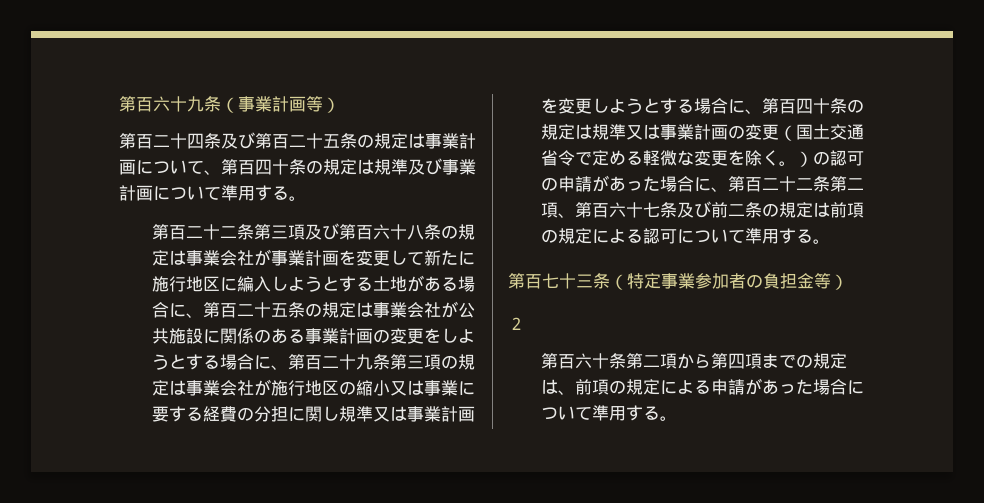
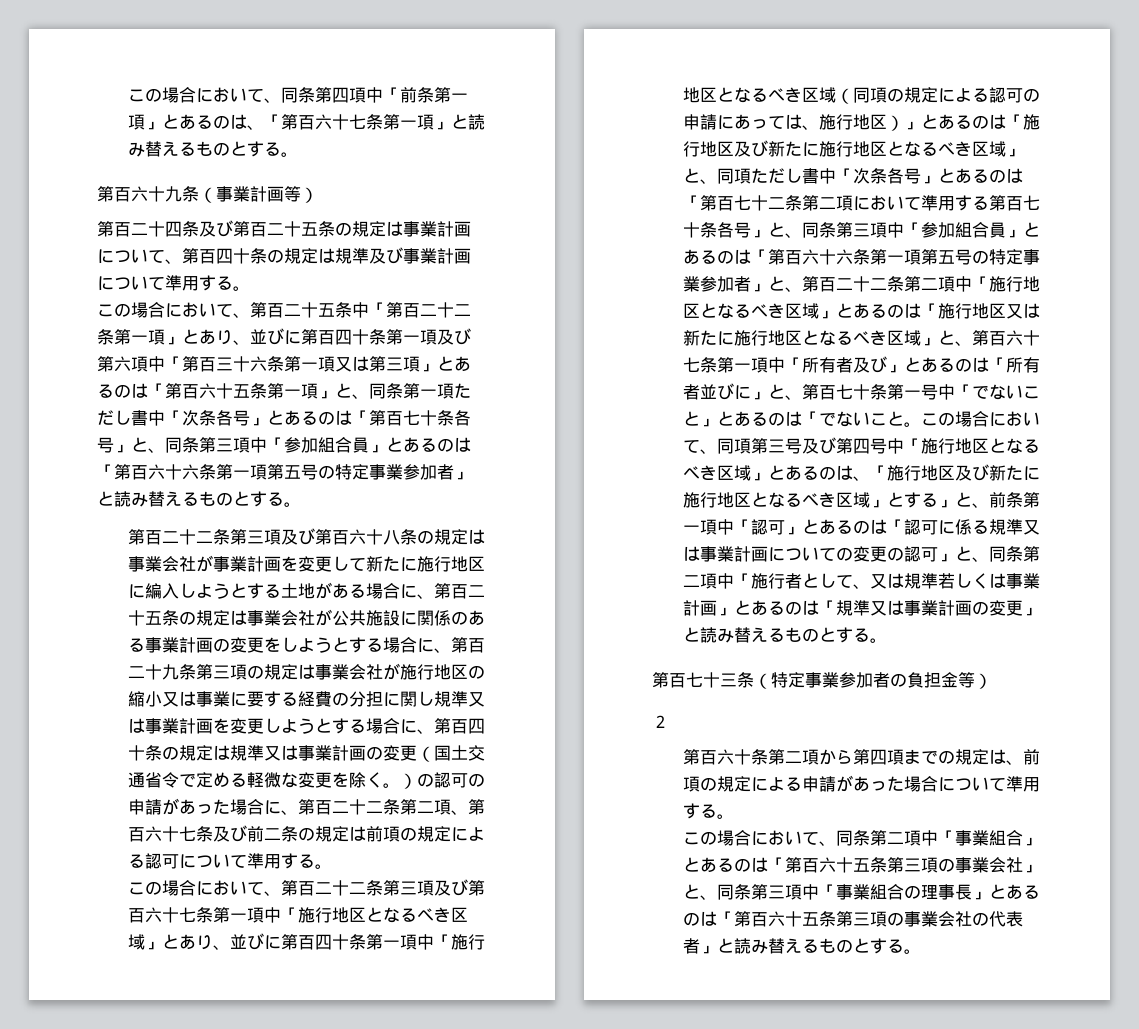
(119, 104) none -> [127,87,468,103] [127,114,485,130] [127,141,298,157] この場合において、同条第四項中「前条第一項」とあるのは、「第百六十七条第一項」と読み替えるものとする。 //
(306, 198) none -> [97,302,471,318] [97,328,471,345] [97,356,471,372] [97,383,471,399] [97,410,471,426] [97,437,471,453] [97,464,471,480] [97,491,301,507] // この場合において、第百二十五条中「第百二十二条第一項」とあり、並びに第百四十条第一項及び第六項中「第百三十六条第一項又は第三項」とあるのは「第百六十五条第一項」と、同条第一項ただし書中「次条各号」とあるのは「第百七十条各号」と、同条第三項中「参加組合員」とあるのは「第百六十六条第一項第五号の特定事業参加者」と読み替えるものとする。
(830, 241) none -> [127,879,485,896] [127,907,468,923] [127,933,485,950] [682,87,1040,104] [682,114,1040,131] [682,140,1023,157] [682,168,1023,184] [682,195,1040,211] [682,222,1040,238] [682,249,1040,265] [682,276,1040,292] [682,303,1040,319] [682,330,1040,346] [682,356,1040,373] [682,383,1040,400] [682,411,1040,427] [682,437,1040,454] [682,464,1040,481] [682,492,1040,508] [682,519,1040,535] [682,546,1040,562] [682,573,1040,589] [682,600,1040,616] [682,627,887,643] // この場合において、第百二十二条第三項及び第百六十七条第一項中「施行地区となるべき区域」とあり、並びに第百四十条第一項中「施行地区となるべき区域（同項の規定による認可の申請にあっては、施行地区）」とあるのは「施行地区及び新たに施行地区となるべき区域」と、同項ただし書中「次条各号」とあるのは「第百七十二条第二項において準用する第百七十条各号」と、同条第三項中「参加組合員」とあるのは「第百六十六条第一項第五号の特定事業参加者」と、第百二十二条第二項中「施行地区となるべき区域」とあるのは「施行地区又は新たに施行地区となるべき区域」と、第百六十七条第一項中「所有者及び」とあるのは「所有者並びに」と、第百七十条第一号中「でないこと」とあるのは「でないこと。この場合において、同項第三号及び第四号中「施行地区となるべき区域」とあるのは、「施行地区及び新たに施行地区となるべき区域」とする」と、前条第一項中「認可」とあるのは「認可に係る規準又は事業計画についての変更の認可」と、同条第二項中「施行者として、又は規準若しくは事業計画」とあるのは「規準又は事業計画の変更」と読み替えるものとする。
(677, 418) none -> [682,830,1040,846] [682,857,1040,873] [682,884,1040,900] [682,911,1023,927] [682,938,921,954] // この場合において、同条第二項中「事業組合」とあるのは「第百六十五条第三項の事業会社」と、同条第三項中「事業組合の理事長」とあるのは「第百六十五条第三項の事業会社の代表者」と読み替えるものとする。

